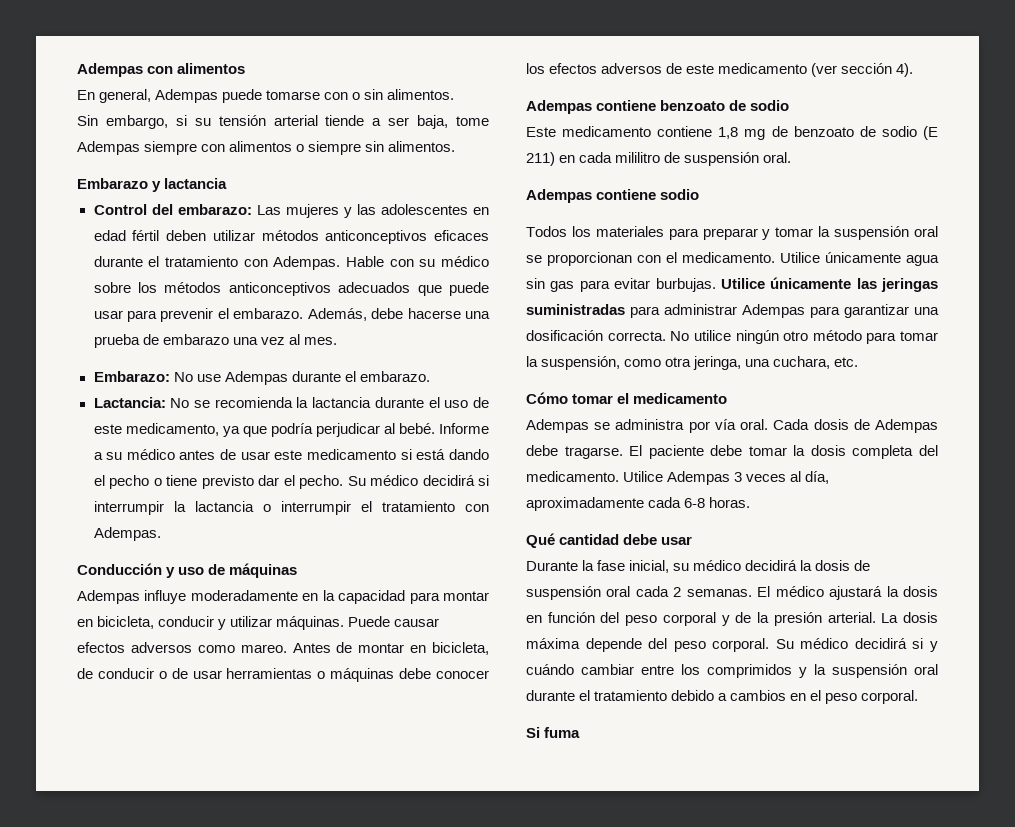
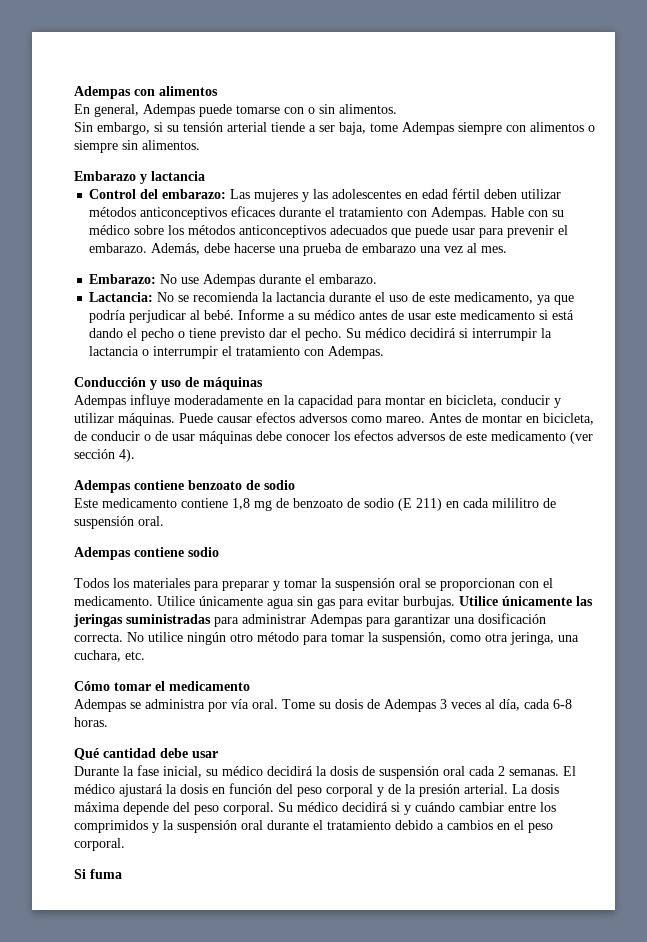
[226,668,326,679] herramientas o -> (195, 437) none
[773,419,810,430] Cada -> [282,699,331,709] Tome su
[526,445,938,459] [526,471,731,485] debe tragarse. El paciente debe tomar la dosis completa del medicamento. Utilice Adempas -> (436, 705) none
[526,497,644,511] aproximadamente -> (520, 705) none

